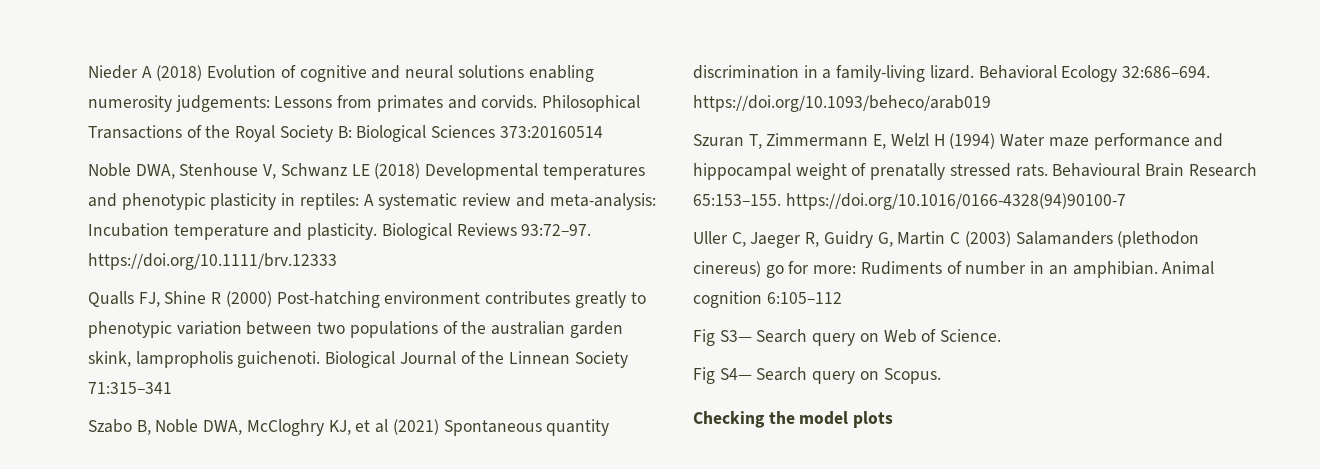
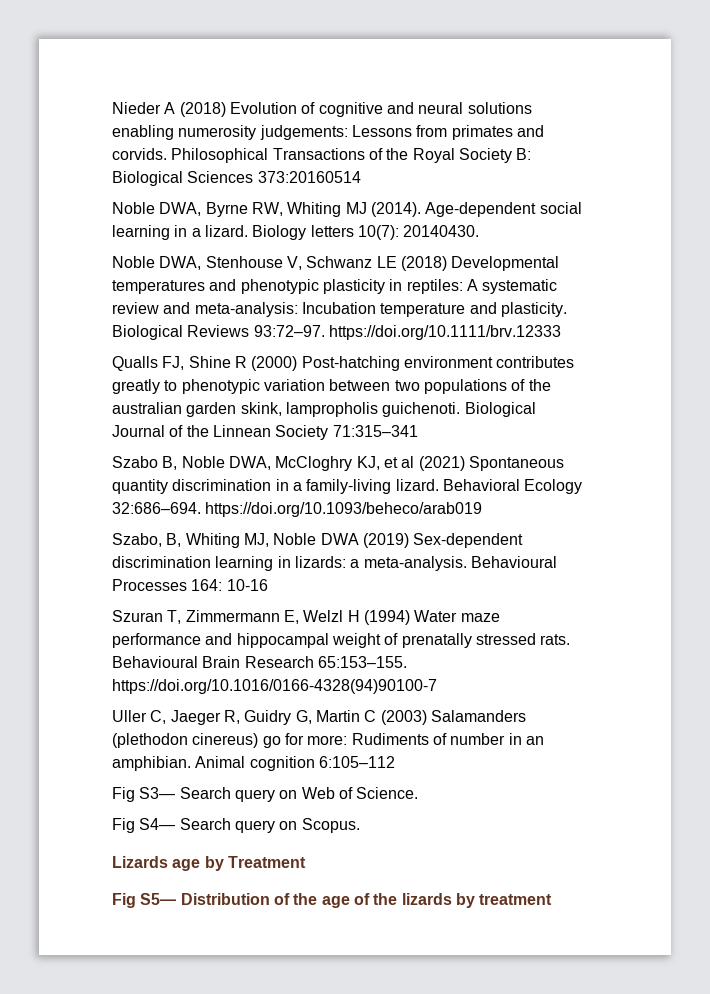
(603, 132) none -> [112,202,582,217] [112,225,480,240] // Noble DWA, Byrne RW, Whiting MJ (2014). Age-dependent social learning in a lizard. Biology letters 10(7): 20140430.
(991, 103) none -> [112,533,524,548] [112,556,557,571] [112,579,268,591] // Szabo, B, Whiting MJ, Noble DWA (2019) Sex-dependent discrimination learning in lizards: a meta-analysis. Behavioural Processes 164: 10-16
[693,411,894,428] Checking the model plots -> [112,856,306,871] [112,893,553,908] Lizards age by Treatment // Fig S5— Distribution of the age of the lizards by treatment

